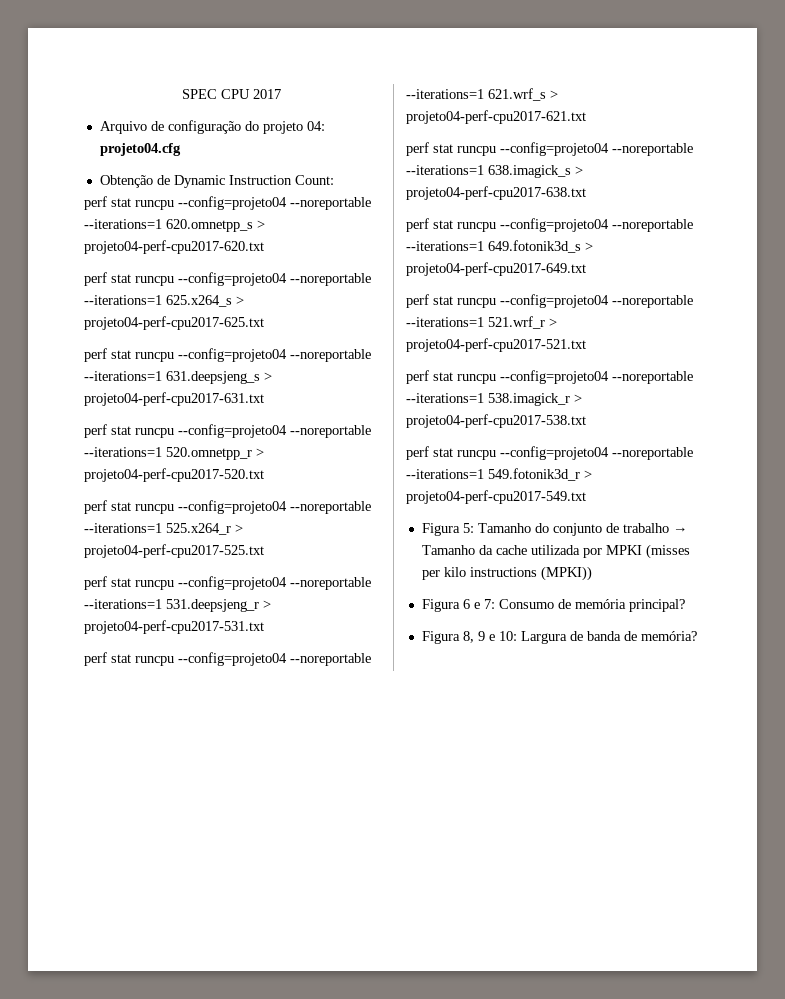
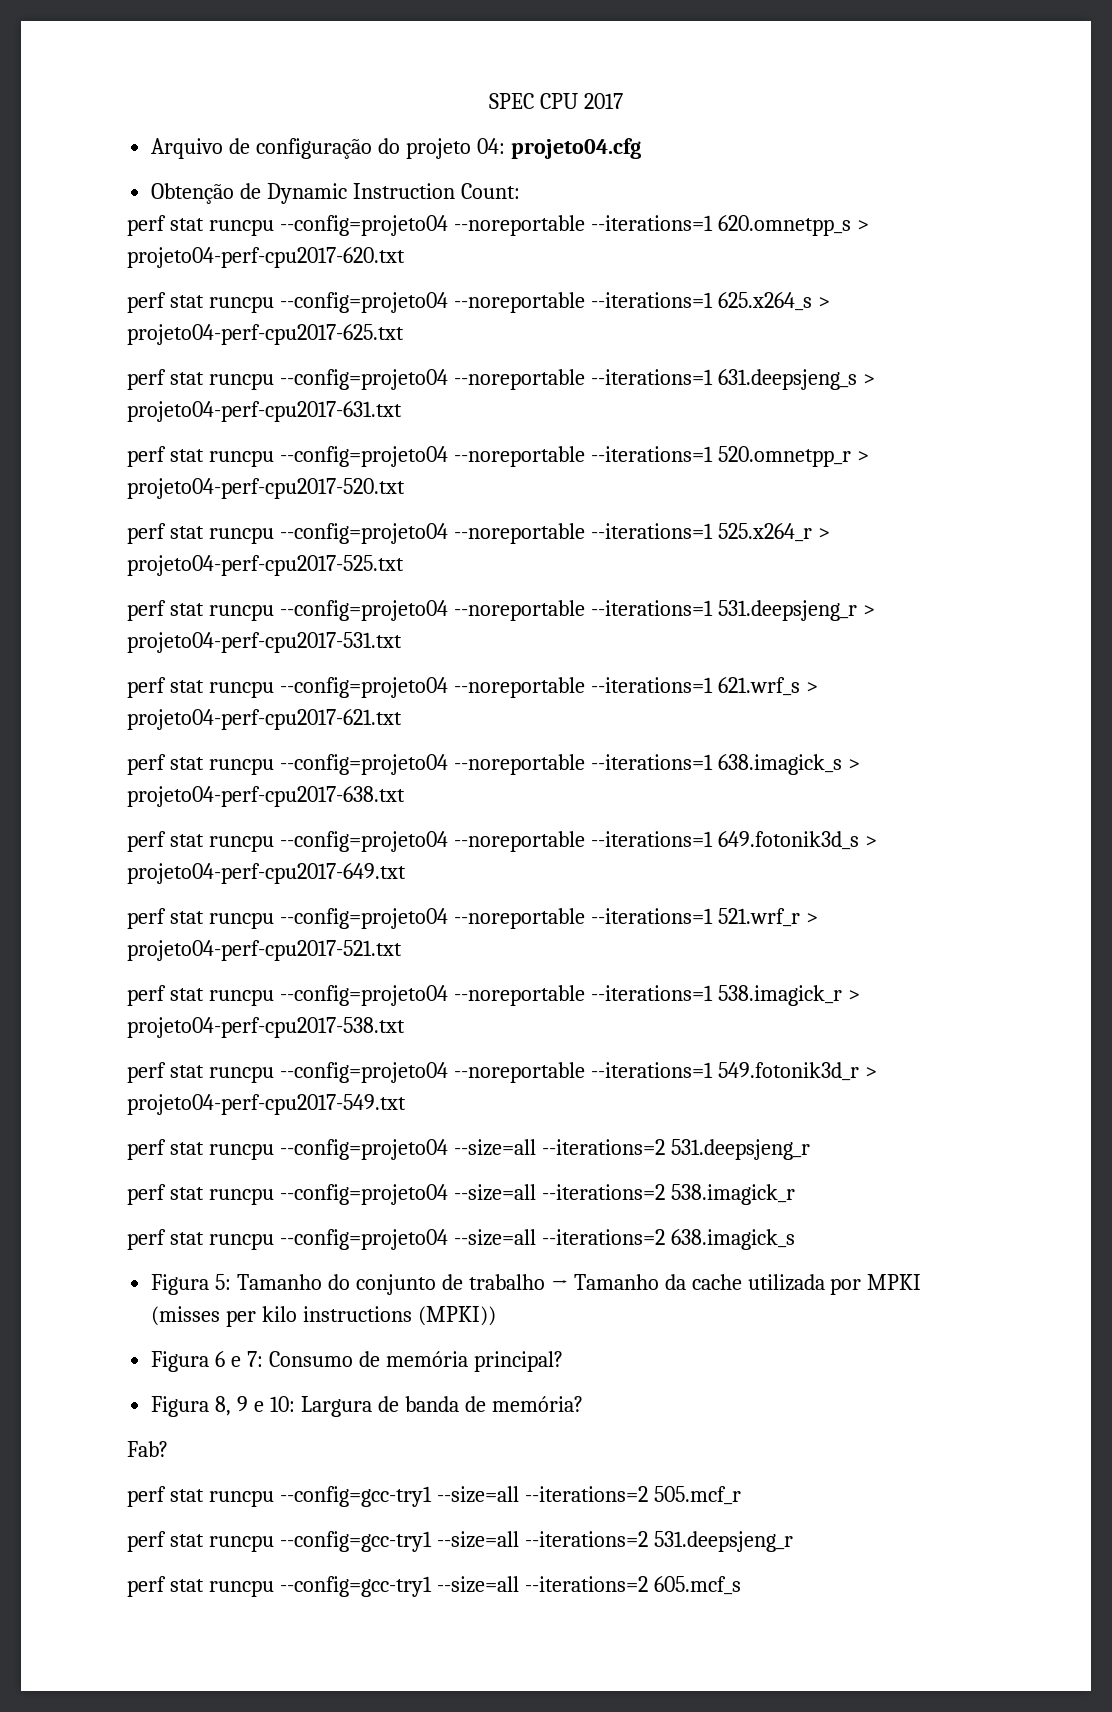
(586, 497) none -> [127,1139,810,1160] [127,1184,795,1205] [127,1229,795,1250] // perf stat runcpu --config=projeto04 --size=all --iterations=2 531.deepsjeng_r // perf stat runcpu --config=projeto04 --size=all --iterations=2 538.imagick_r // perf stat runcpu --config=projeto04 --size=all --iterations=2 638.imagick_s
(697, 636) none -> [127,1441,168,1457] [127,1486,741,1507] [127,1531,793,1552] [127,1576,741,1597] // Fab? // perf stat runcpu --config=gcc-try1 --size=all --iterations=2 505.mcf_r // perf stat runcpu --config=gcc-try1 --size=all --iterations=2 531.deepsjeng_r // perf stat runcpu --config=gcc-try1 --size=all --iterations=2 605.mcf_s

